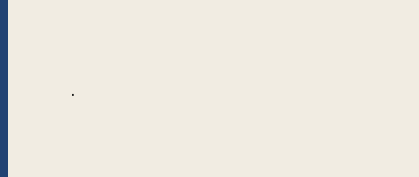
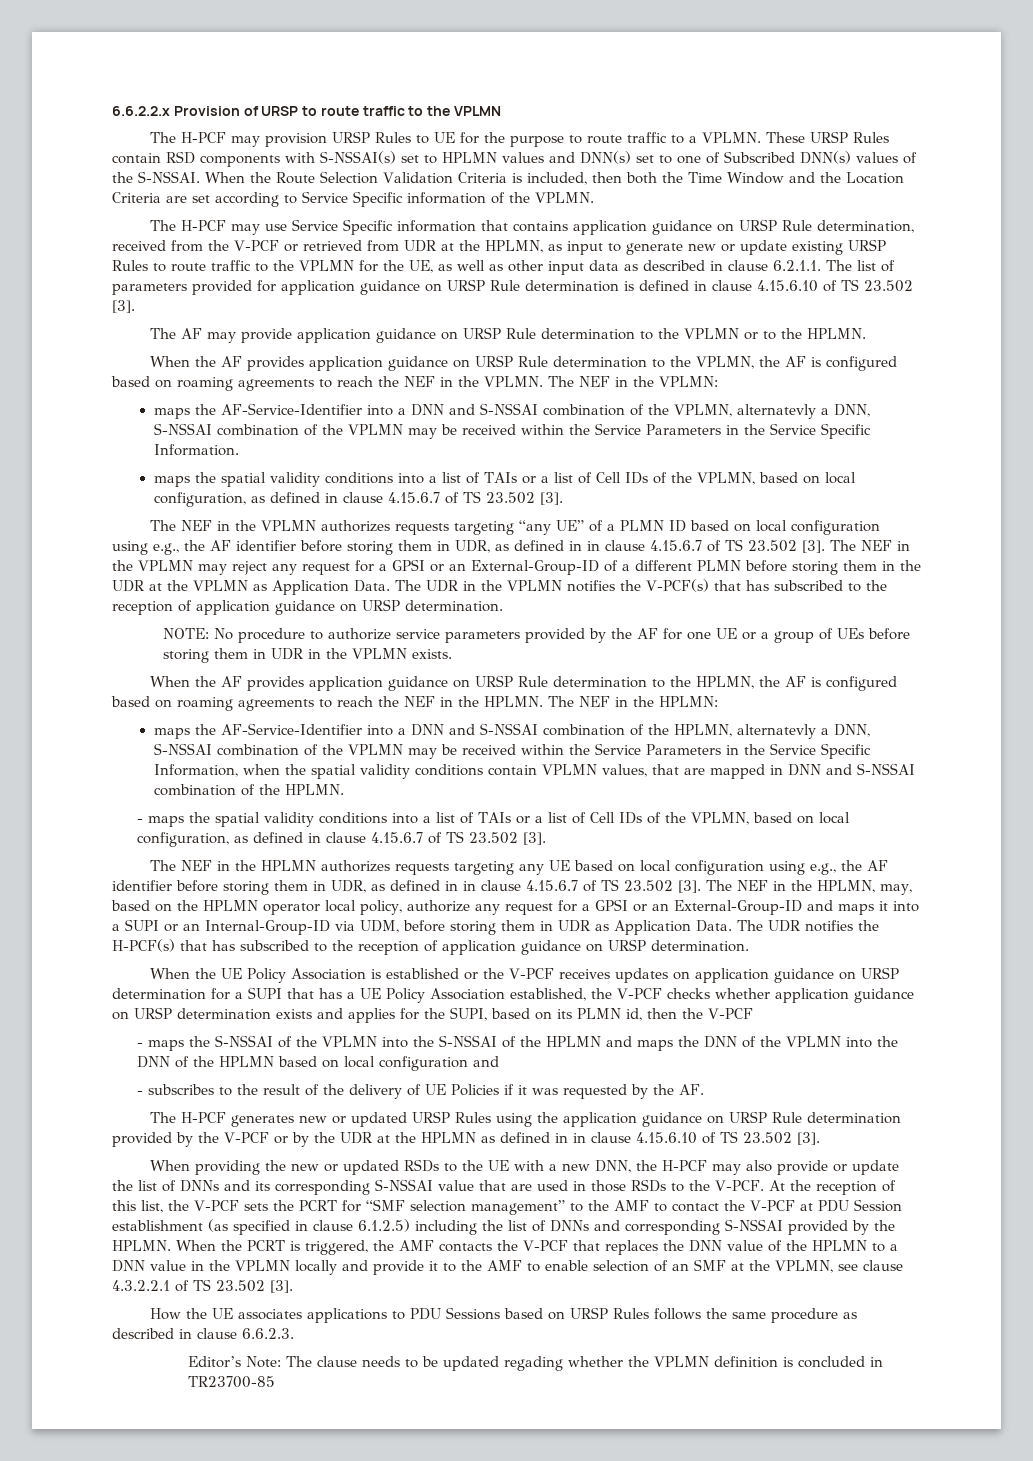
[71,93,75,96] . -> [112,106,502,116] [150,131,890,147] [112,151,917,167] [112,171,904,185] [112,191,594,207] [150,219,915,235] [112,239,886,255] [112,260,895,275] [112,279,913,295] [112,300,135,313] [150,327,867,343] [150,355,898,371] [111,376,718,391] [153,403,870,419] [153,423,871,439] [153,444,239,456] [153,472,856,487] [153,491,563,507] [150,520,881,535] [112,539,910,555] [112,559,921,575] [112,579,887,595] [112,599,503,615] [162,628,910,643] [162,648,452,663] [150,675,898,691] [111,696,718,711] [153,723,870,739] [153,743,871,759] [153,763,915,779] [153,784,344,796] [137,812,851,827] [137,831,547,847] [150,860,889,875] [112,879,912,895] [111,899,919,915] [112,919,879,935] [112,939,749,955] [150,967,900,983] [112,987,914,1003] [112,1007,753,1023] [137,1035,899,1051] [137,1056,500,1071] [137,1084,705,1099] [150,1111,902,1127] [112,1131,820,1147] [150,1159,900,1175] [112,1179,896,1195] [112,1199,902,1215] [112,1219,895,1235] [112,1240,898,1255] [112,1259,903,1275] [112,1279,293,1293] [150,1307,858,1323] [112,1328,294,1339] [188,1356,884,1371] [188,1376,276,1388] 6.6.2.2.x Provision of URSP to route traffic to the VPLMN // The H-PCF may provision URSP Rules to UE for the purpose to route traffic to a VPLMN. These URSP Rules contain RSD components with S-NSSAI(s) set to HPLMN values and DNN(s) set to one of Subscribed DNN(s) values of the S-NSSAI. When the Route Selection Validation Criteria is included, then both the Time Window and the Location Criteria are set according to Service Specific information of the VPLMN. // The H-PCF may use Service Specific information that contains application guidance on URSP Rule determination, received from the V-PCF or retrieved from UDR at the HPLMN, as input to generate new or update existing URSP Rules to route traffic to the VPLMN for the UE, as well as other input data as described in clause 6.2.1.1. The list of parameters provided for application guidance on URSP Rule determination is defined in clause 4.15.6.10 of TS 23.502 [3]. // The AF may provide application guidance on URSP Rule determination to the VPLMN or to the HPLMN. // When the AF provides application guidance on URSP Rule determination to the VPLMN, the AF is configured based on roaming agreements to reach the NEF in the VPLMN. The NEF in the VPLMN: // maps the AF-Service-Identifier into a DNN and S-NSSAI combination of the VPLMN, alternatevly a DNN, S-NSSAI combination of the VPLMN may be received within the Service Parameters in the Service Specific Information. // maps the spatial validity conditions into a list of TAIs or a list of Cell IDs of the VPLMN, based on local configuration, as defined in clause 4.15.6.7 of TS 23.502 [3]. // The NEF in the VPLMN authorizes requests targeting “any UE” of a PLMN ID based on local configuration using e.g., the AF identifier before storing them in UDR, as defined in in clause 4.15.6.7 of TS 23.502 [3]. The NEF in the VPLMN may reject any request for a GPSI or an External-Group-ID of a different PLMN before storing them in the UDR at the VPLMN as Application Data. The UDR in the VPLMN notifies the V-PCF(s) that has subscribed to the reception of application guidance on URSP determination. // NOTE: No procedure to authorize service parameters provided by the AF for one UE or a group of UEs before storing them in UDR in the VPLMN exists. // When the AF provides application guidance on URSP Rule determination to the HPLMN, the AF is configured based on roaming agreements to reach the NEF in the HPLMN. The NEF in the HPLMN: // maps the AF-Service-Identifier into a DNN and S-NSSAI combination of the HPLMN, alternatevly a DNN, S-NSSAI combination of the VPLMN may be received within the Service Parameters in the Service Specific Information, when the spatial validity conditions contain VPLMN values, that are mapped in DNN and S-NSSAI combination of the HPLMN. // - maps the spatial validity conditions into a list of TAIs or a list of Cell IDs of the VPLMN, based on local configuration, as defined in clause 4.15.6.7 of TS 23.502 [3]. // The NEF in the HPLMN authorizes requests targeting any UE based on local configuration using e.g., the AF identifier before storing them in UDR, as defined in in clause 4.15.6.7 of TS 23.502 [3]. The NEF in the HPLMN, may, based on the HPLMN operator local policy, authorize any request for a GPSI or an External-Group-ID and maps it into a SUPI or an Internal-Group-ID via UDM, before storing them in UDR as Application Data. The UDR notifies the H-PCF(s) that has subscribed to the reception of application guidance on URSP determination. // When the UE Policy Association is established or the V-PCF receives updates on application guidance on URSP determination for a SUPI that has a UE Policy Association established, the V-PCF checks whether application guidance on URSP determination exists and applies for the SUPI, based on its PLMN id, then the V-PCF // - maps the S-NSSAI of the VPLMN into the S-NSSAI of the HPLMN and maps the DNN of the VPLMN into the DNN of the HPLMN based on local configuration and // - subscribes to the result of the delivery of UE Policies if it was requested by the AF. // The H-PCF generates new or updated URSP Rules using the application guidance on URSP Rule determination provided by the V-PCF or by the UDR at the HPLMN as defined in in clause 4.15.6.10 of TS 23.502 [3]. // When providing the new or updated RSDs to the UE with a new DNN, the H-PCF may also provide or update the list of DNNs and its corresponding S-NSSAI value that are used in those RSDs to the V-PCF. At the reception of this list, the V-PCF sets the PCRT for “SMF selection management” to the AMF to contact the V-PCF at PDU Session establishment (as specified in clause 6.1.2.5) including the list of DNNs and corresponding S-NSSAI provided by the HPLMN. When the PCRT is triggered, the AMF contacts the V-PCF that replaces the DNN value of the HPLMN to a DNN value in the VPLMN locally and provide it to the AMF to enable selection of an SMF at the VPLMN, see clause 4.3.2.2.1 of TS 23.502 [3]. // How the UE associates applications to PDU Sessions based on URSP Rules follows the same procedure as described in clause 6.6.2.3. // Editor’s Note: The clause needs to be updated regading whether the VPLMN definition is concluded in TR23700-85

